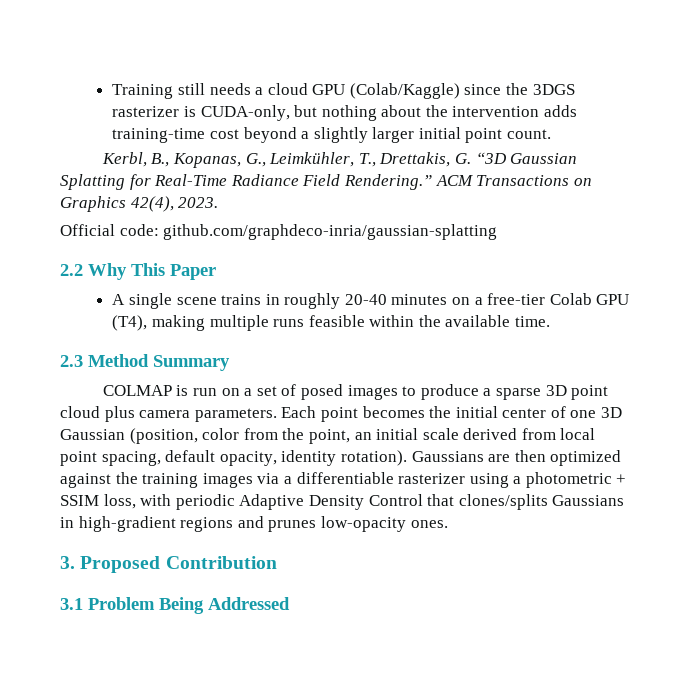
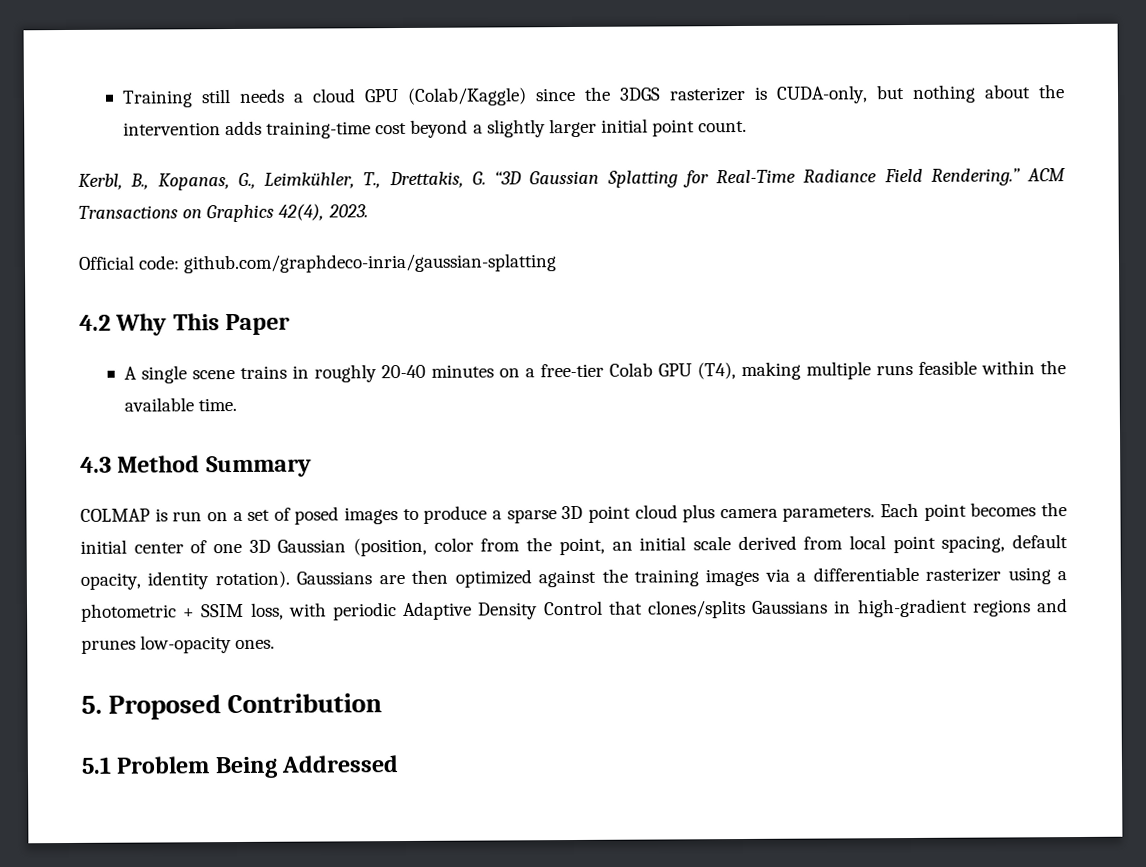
[60,264,83,276] 2.2 -> [79,314,111,331] 4.2
[60,355,83,367] 2.3 -> [80,456,112,473] 4.3
[60,556,75,569] 3. -> [81,695,102,714] 5.
[60,598,83,610] 3.1 -> [81,756,112,774] 5.1

